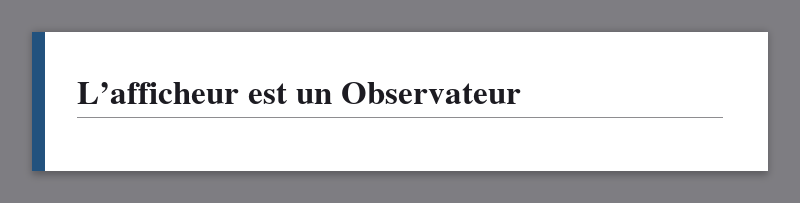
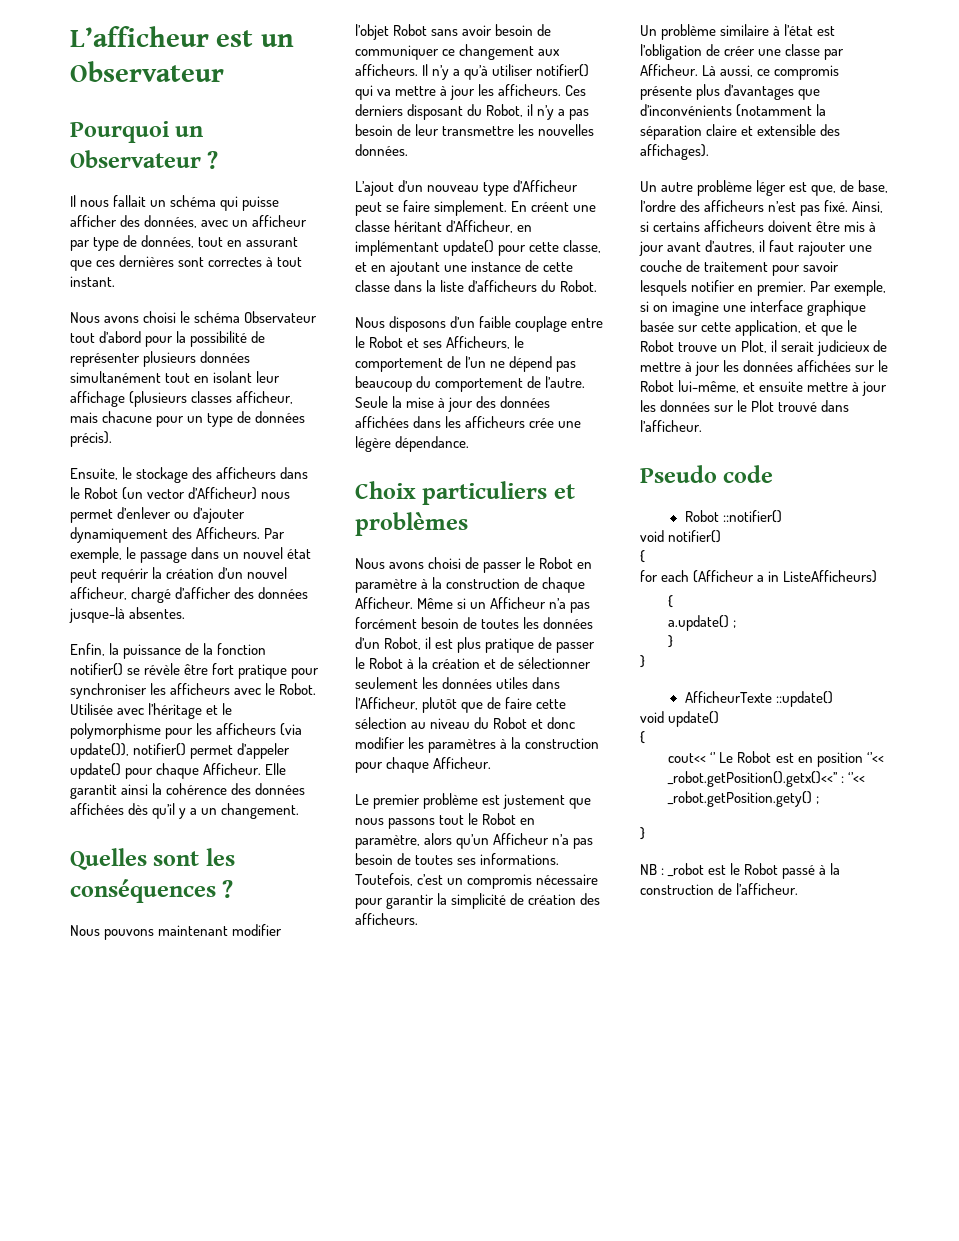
(521, 93) none -> [70,121,204,143] [70,150,219,169] [70,195,280,211] [70,215,308,228] [70,235,299,251] [70,255,303,271] [70,276,115,287] [70,311,318,323] [70,331,266,347] [70,351,251,367] [70,371,281,383] [70,391,294,407] [70,411,306,427] [70,431,112,447] [70,467,309,483] [70,487,291,500] [70,507,246,523] [70,527,286,543] [70,547,312,563] [70,567,288,583] [70,587,309,603] [69,607,186,623] [70,643,267,659] [70,663,320,679] [70,683,317,699] [70,703,233,719] [70,723,303,739] [70,743,291,759] [70,763,287,779] [70,783,306,799] [70,803,300,819] [70,848,235,870] [70,879,234,903] [70,924,283,940] [355,24,552,40] [355,44,561,60] [355,64,590,80] [355,84,587,100] [355,104,590,120] [355,124,595,136] [355,144,408,156] [355,180,579,196] [355,200,597,216] [355,220,533,233] [355,240,602,256] [355,260,574,276] [355,280,598,292] [355,316,604,332] [355,336,525,349] [355,356,577,372] [355,376,586,392] [355,396,551,412] [355,416,582,428] [355,436,470,452] [355,481,575,505] [355,512,468,536] [355,557,593,573] [355,577,586,593] [355,597,591,613] [355,617,594,629] [355,637,596,653] [355,657,592,669] [355,677,561,689] [355,697,567,713] [355,717,576,729] [355,737,600,753] [355,757,492,773] [355,793,592,809] [355,813,536,829] [355,833,594,849] [355,853,560,865] [355,873,599,889] [355,893,601,909] [355,913,418,925] [640,24,836,40] [640,44,845,60] [640,64,840,80] [640,84,821,100] [640,104,827,117] [640,124,841,140] [640,144,709,160] [640,180,889,196] [640,200,884,216] [640,220,877,232] [639,240,873,256] [640,260,840,276] [640,280,887,296] [640,300,867,316] [640,320,858,336] [640,340,888,356] [640,360,889,376] [640,380,888,396] [640,400,850,412] [640,420,702,432] [640,465,774,483] [684,510,782,523] [640,530,722,543] [640,550,645,563] [640,570,878,583] [668,595,674,608] [668,615,737,631] [668,635,674,648] [640,655,645,668] [684,691,833,707] [640,711,720,727] [640,731,645,744] [668,751,884,767] [667,771,866,787] [667,791,820,807] [640,827,645,840] [640,863,841,879] [640,883,799,895] // Pourquoi un Observateur ? // Il nous fallait un schéma qui puisse afficher des données, avec un afficheur par type de données, tout en assurant que ces dernières sont correctes à tout instant. // Nous avons choisi le schéma Observateur tout d’abord pour la possibilité de représenter plusieurs données simultanément tout en isolant leur affichage (plusieurs classes afficheur, mais chacune pour un type de données précis). // Ensuite, le stockage des afficheurs dans le Robot (un vector d’Afficheur) nous permet d’enlever ou d’ajouter dynamiquement des Afficheurs. Par exemple, le passage dans un nouvel état peut requérir la création d’un nouvel afficheur, chargé d’afficher des données jusque-là absentes. // Enfin, la puissance de la fonction notifier() se révèle être fort pratique pour synchroniser les afficheurs avec le Robot. Utilisée avec l’héritage et le polymorphisme pour les afficheurs (via update()), notifier() permet d’appeler update() pour chaque Afficheur. Elle garantit ainsi la cohérence des données affichées dès qu’il y a un changement. // Quelles sont les conséquences ? // Nous pouvons maintenant modifier l’objet Robot sans avoir besoin de communiquer ce changement aux afficheurs. Il n’y a qu’à utiliser notifier() qui va mettre à jour les afficheurs. Ces derniers disposant du Robot, il n’y a pas besoin de leur transmettre les nouvelles données. // L’ajout d’un nouveau type d’Afficheur peut se faire simplement. En créent une classe héritant d’Afficheur, en implémentant update() pour cette classe, et en ajoutant une instance de cette classe dans la liste d’afficheurs du Robot. // Nous disposons d’un faible couplage entre le Robot et ses Afficheurs, le comportement de l’un ne dépend pas beaucoup du comportement de l’autre. Seule la mise à jour des données affichées dans les afficheurs crée une légère dépendance. // Choix particuliers et problèmes // Nous avons choisi de passer le Robot en paramètre à la construction de chaque Afficheur. Même si un Afficheur n’a pas forcément besoin de toutes les données d’un Robot, il est plus pratique de passer le Robot à la création et de sélectionner seulement les données utiles dans l’Afficheur, plutôt que de faire cette sélection au niveau du Robot et donc modifier les paramètres à la construction pour chaque Afficheur. // Le premier problème est justement que nous passons tout le Robot en paramètre, alors qu’un Afficheur n’a pas besoin de toutes ses informations. Toutefois, c’est un compromis nécessaire pour garantir la simplicité de création des afficheurs. // Un problème similaire à l’état est l’obligation de créer une classe par Afficheur. Là aussi, ce compromis présente plus d’avantages que d’inconvénients (notamment la séparation claire et extensible des affichages). // Un autre problème léger est que, de base, l’ordre des afficheurs n’est pas fixé. Ainsi, si certains afficheurs doivent être mis à jour avant d’autres, il faut rajouter une couche de traitement pour savoir lesquels notifier en premier. Par exemple, si on imagine une interface graphique basée sur cette application, et que le Robot trouve un Plot, il serait judicieux de mettre à jour les données affichées sur le Robot lui-même, et ensuite mettre à jour les données sur le Plot trouvé dans l’afficheur. // Pseudo code // Robot ::notifier() // void notifier() // { // for each (Afficheur a in ListeAfficheurs) // { // a.update() ; // } // } // AfficheurTexte ::update() // void update() // { // cout<< ‘’ Le Robot est en position ‘’<< _robot.getPosition().getx()<<’’ : ‘’<< _robot.getPosition.gety() ; // } // NB : _robot est le Robot passé à la construction de l’afficheur.

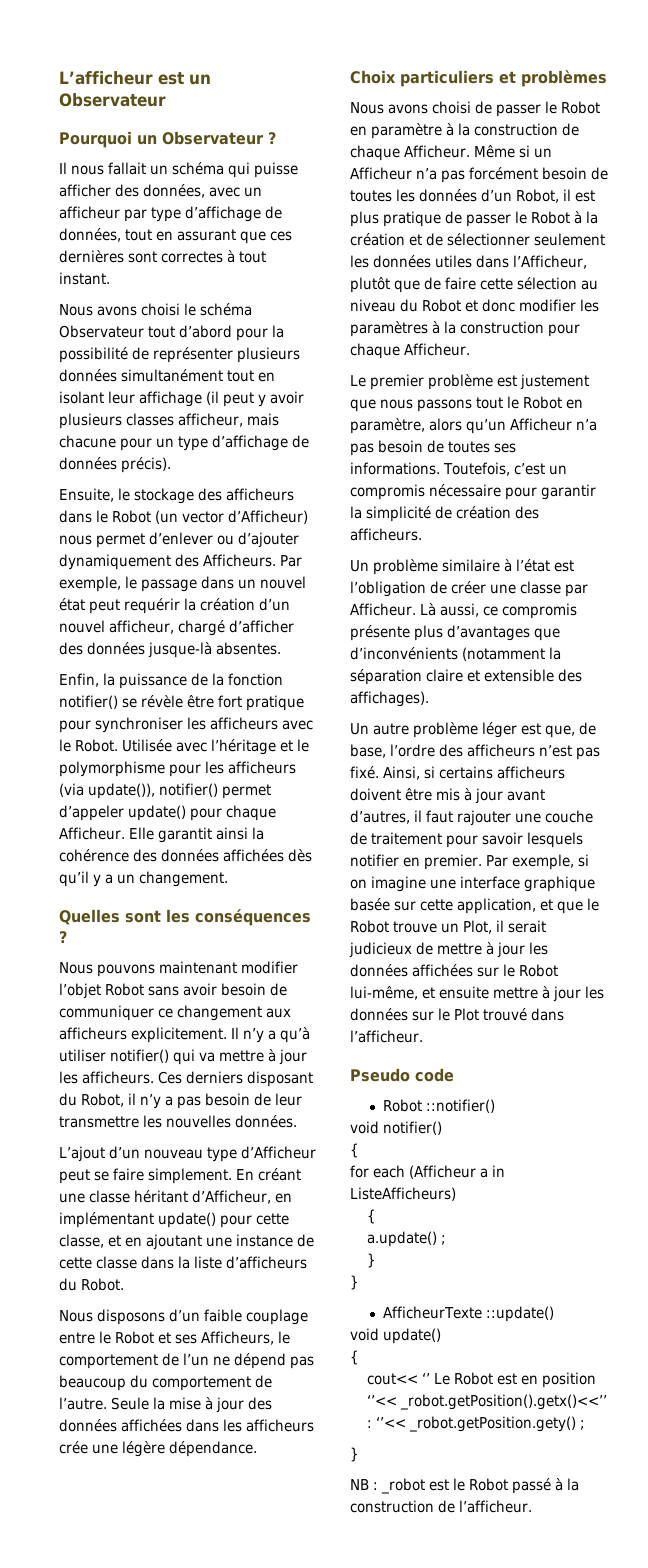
(120, 244) none -> [185,206,261,222] d’affichage
[129,391,188,407] (plusieurs -> [206,391,304,407] [59,413,122,429] (il peut y avoir plusieurs
(234, 420) none -> [212,435,288,451] d’affichage
[355,64,418,76] afficheurs. -> [59,1027,227,1043] afficheurs explicitement.
[531,202,570,212] créent -> [258,1168,301,1181] créant

